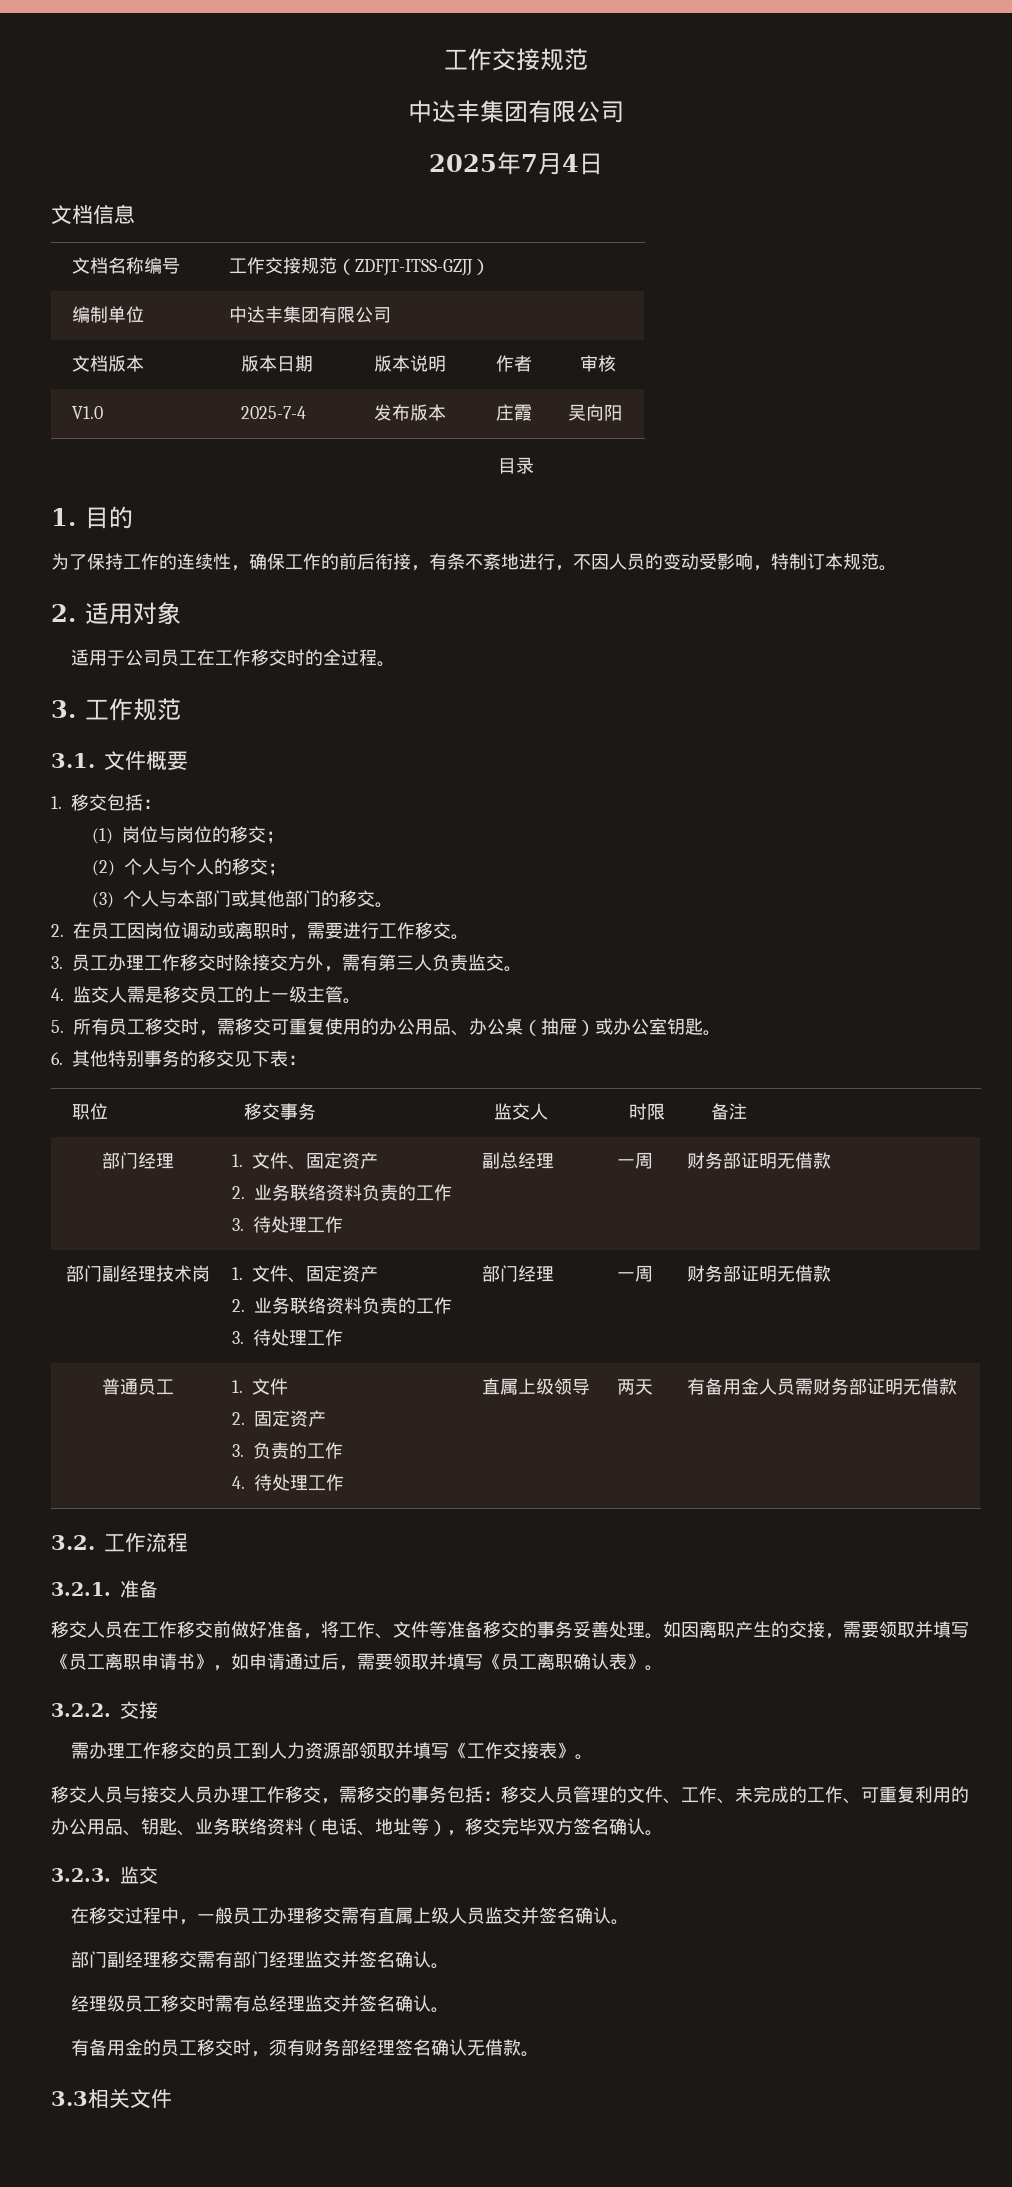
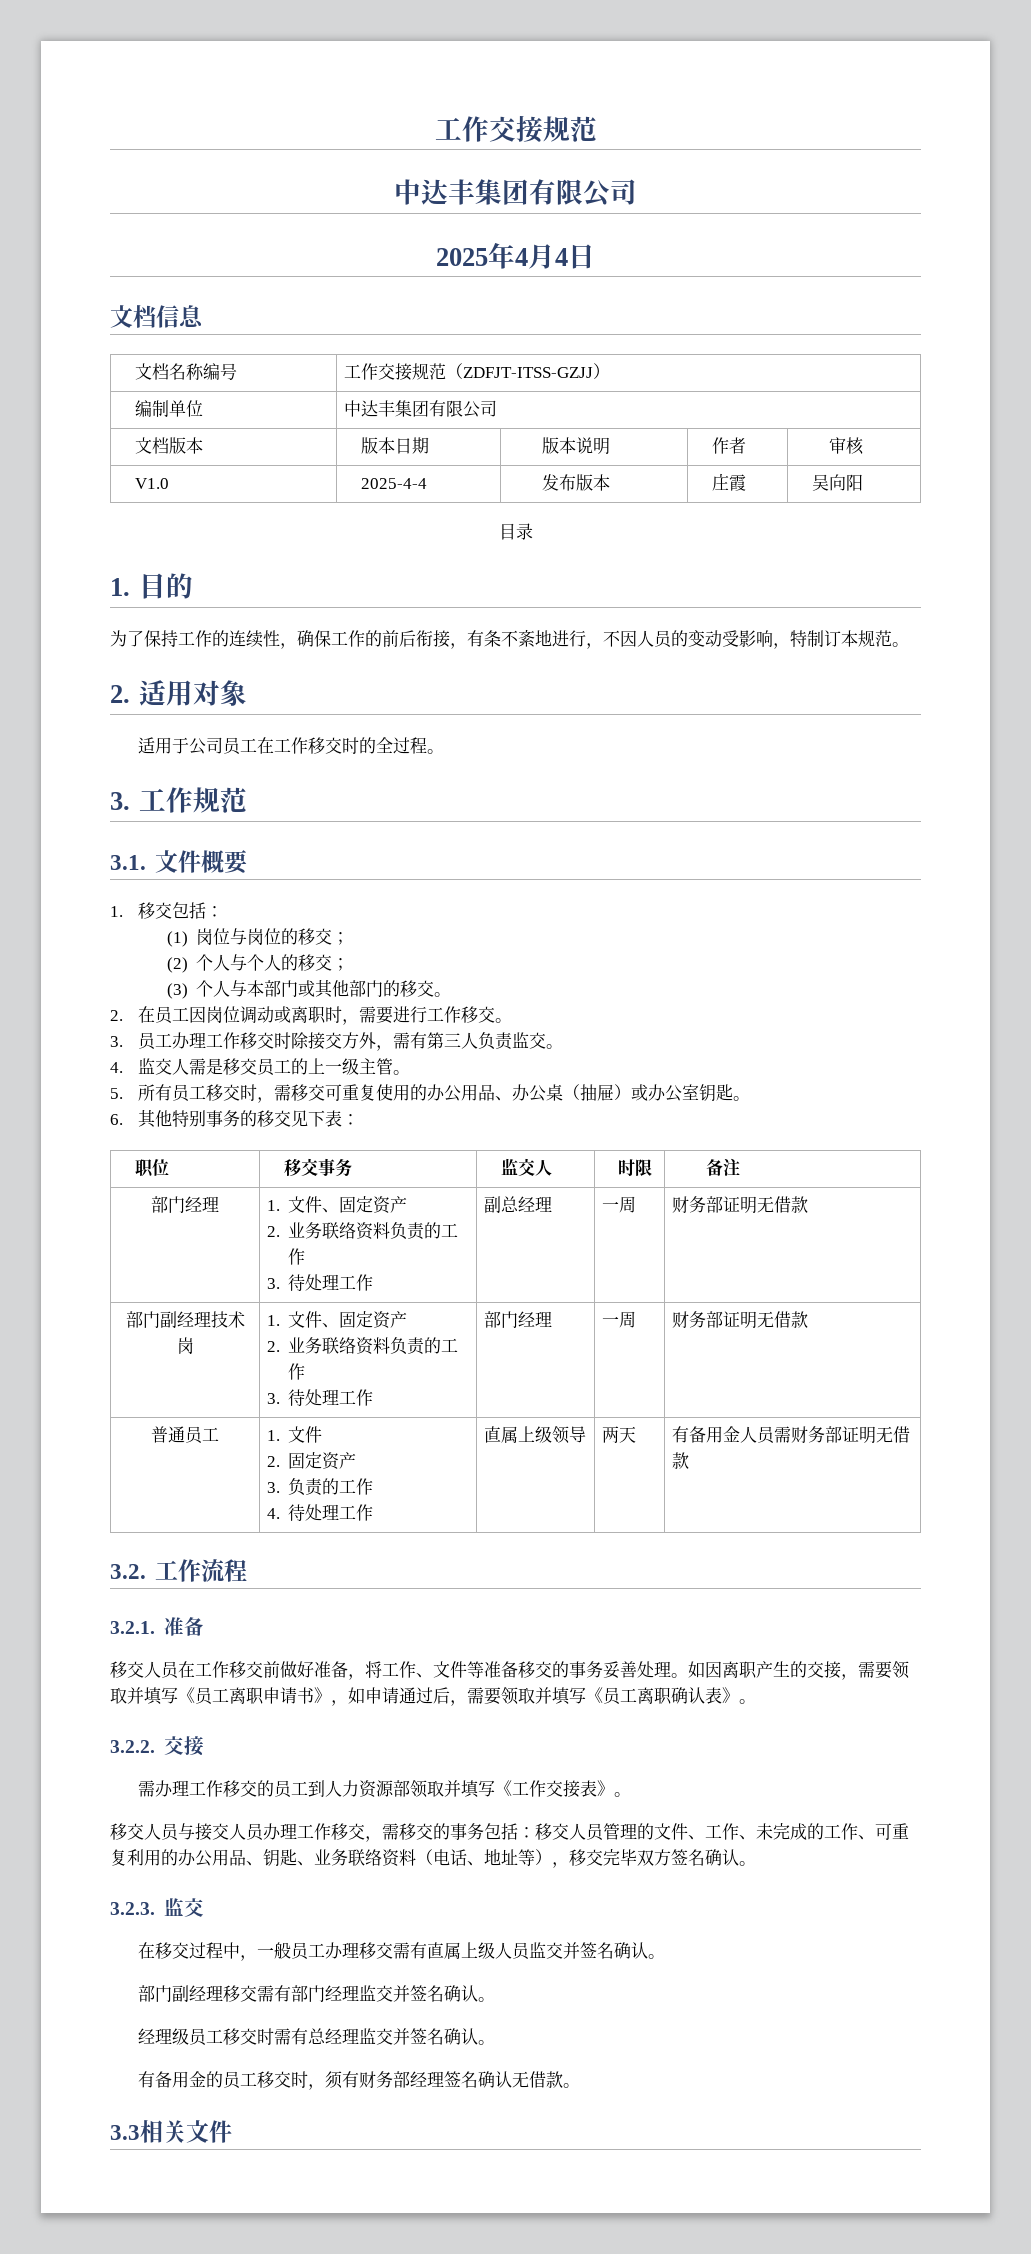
[521,154,538,172] 7 -> [515,248,528,266] 4
[240,406,306,419] 2025-7-4 -> [360,478,427,489] 2025-4-4

